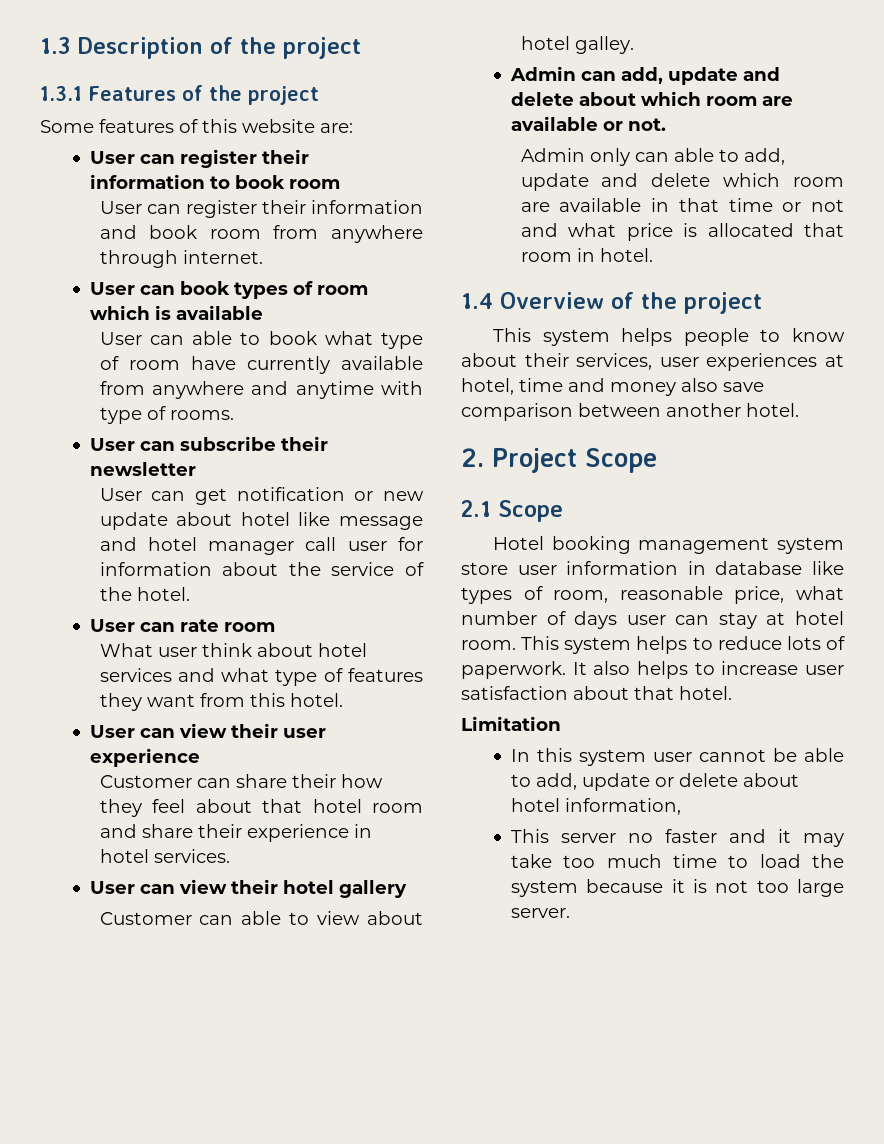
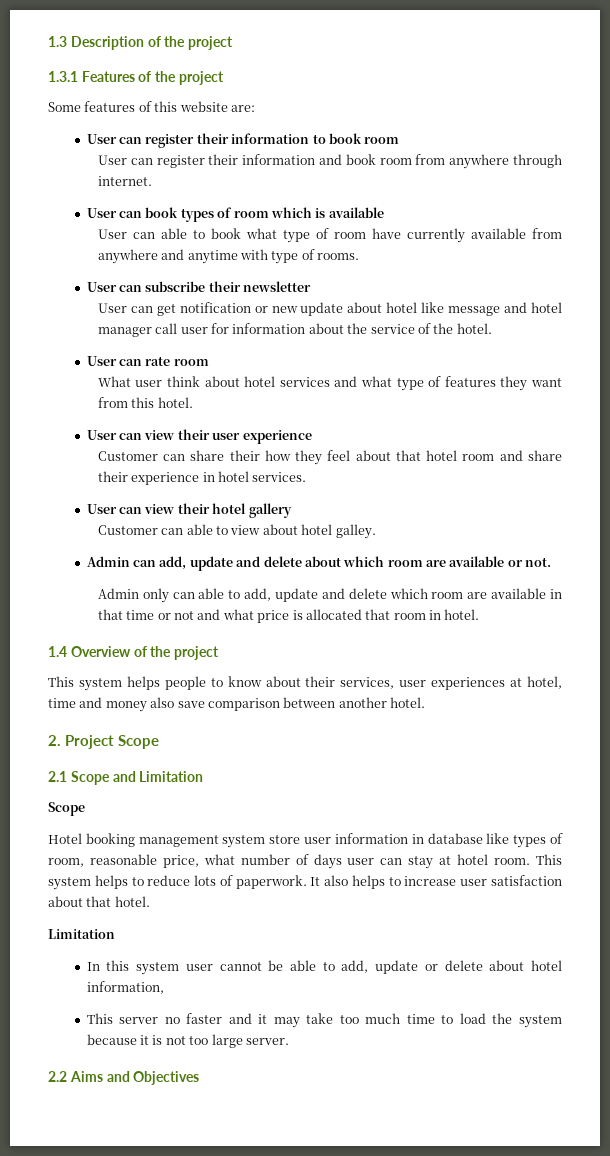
(563, 511) none -> [112,771,204,782] [48,802,85,816] and Limitation // Scope
(571, 913) none -> [48,1071,200,1085] // 2.2 Aims and Objectives

